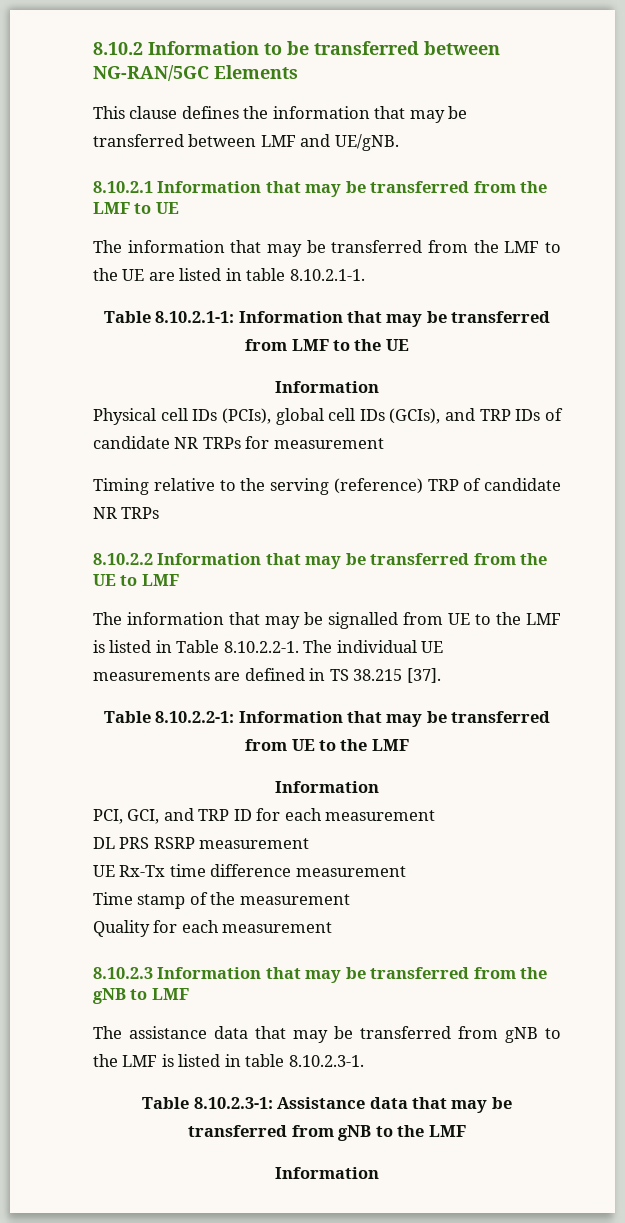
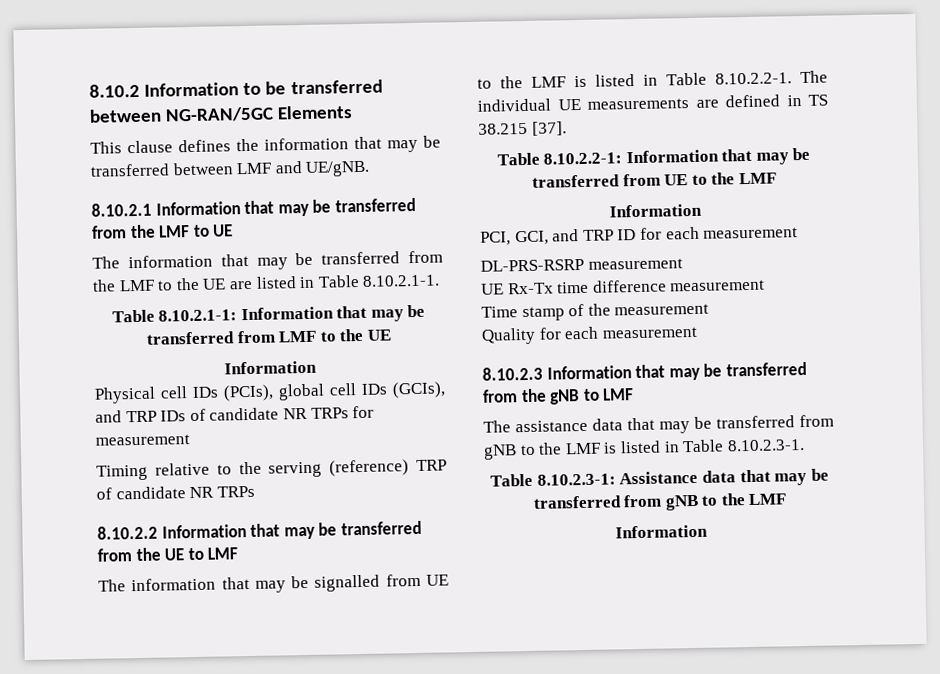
[246,268,286,281] table -> [317,274,360,288] Table
[93,837,195,849] DL PRS RSRP -> [480,258,584,272] DL-PRS-RSRP
[245,1054,285,1067] table -> [682,439,725,453] Table

